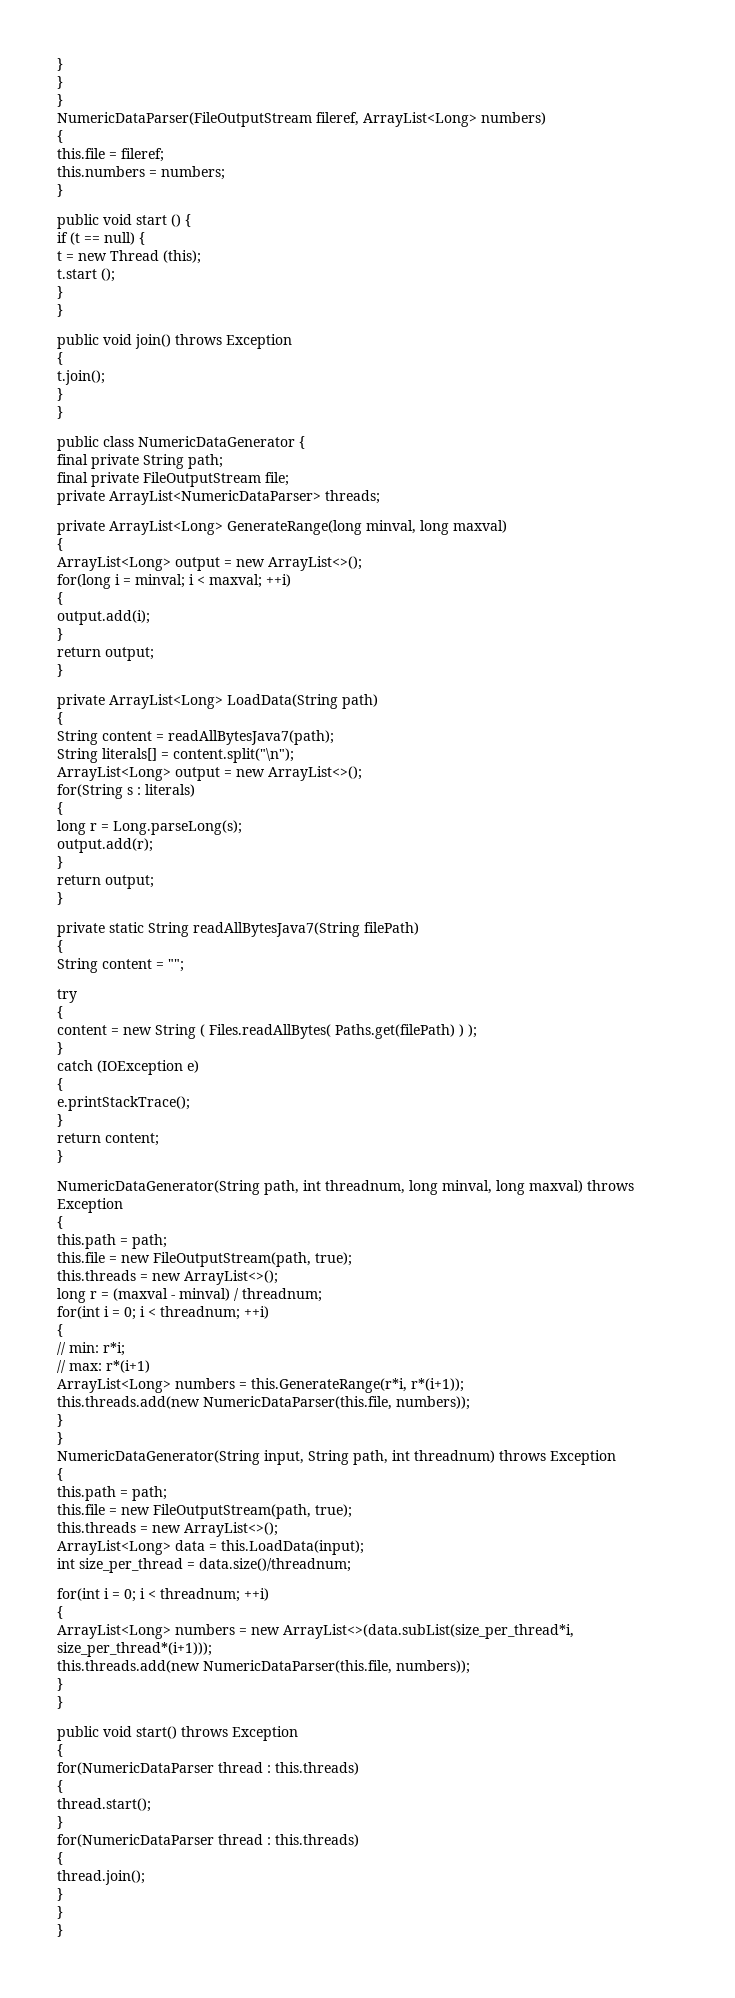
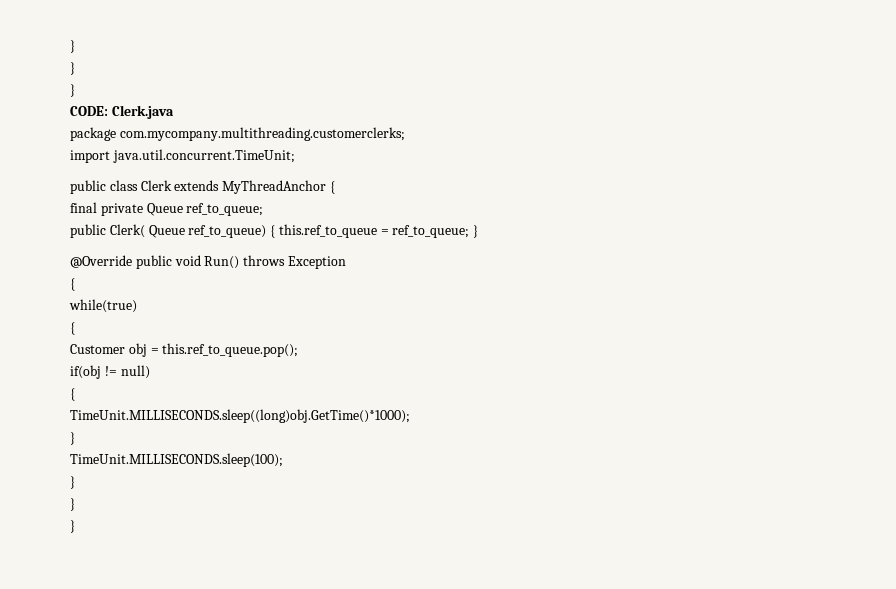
[57,112,546,127] [57,130,63,143] [57,148,164,162] [57,166,225,180] [57,184,63,197] [57,214,191,229] [57,232,145,245] [57,250,201,264] [57,268,115,282] [57,286,63,299] [57,304,63,317] [57,334,292,349] [57,352,63,365] [57,370,105,385] [57,388,63,401] [57,406,63,419] [57,436,305,451] [57,454,223,469] [57,472,289,487] [57,490,380,505] [57,520,507,535] [57,538,63,551] [57,556,362,571] [57,574,291,589] [57,592,63,605] [57,610,150,625] [57,628,63,641] [57,647,154,661] [57,664,63,677] [57,694,378,709] [57,712,63,725] [57,730,334,745] [57,748,294,763] [57,766,362,781] [57,784,195,799] [57,802,63,815] [57,820,242,835] [57,838,153,853] [57,856,63,869] [57,875,154,889] [57,892,63,905] [57,922,419,937] [57,940,63,953] [57,958,184,973] [57,989,77,1003] [57,1006,63,1019] [57,1024,477,1039] [57,1042,63,1055] [57,1060,199,1075] [57,1078,63,1091] [57,1096,190,1111] [57,1114,63,1127] [57,1133,159,1146] [57,1150,63,1163] [57,1180,634,1195] [57,1198,123,1213] [57,1216,63,1229] [57,1234,167,1249] [57,1252,352,1267] [57,1270,278,1285] [57,1288,322,1303] [57,1306,269,1320] [57,1324,63,1337] [57,1342,125,1356] [57,1360,150,1373] [57,1378,464,1393] [57,1396,470,1410] [57,1414,63,1427] [57,1432,63,1445] [57,1450,616,1465] [57,1468,63,1481] [57,1486,167,1501] [57,1504,352,1519] [57,1522,278,1537] [57,1540,364,1555] [57,1558,351,1573] [57,1588,269,1602] [57,1606,63,1619] [57,1624,574,1639] [57,1642,212,1657] [57,1660,470,1674] [57,1678,63,1691] [57,1696,63,1709] [57,1726,298,1741] [57,1744,63,1757] [57,1762,359,1775] [57,1780,63,1793] [57,1798,151,1812] [57,1816,63,1829] [57,1834,359,1847] [57,1852,63,1865] [57,1870,145,1885] NumericDataParser(FileOutputStream fileref, ArrayList<Long> numbers) // { // this.file = fileref; // this.numbers = numbers; // } // public void start () { // if (t == null) { // t = new Thread (this); // t.start (); // } // } // public void join() throws Exception // { // t.join(); // } // } // public class NumericDataGenerator { // final private String path; // final private FileOutputStream file; // private ArrayList<NumericDataParser> threads; // private ArrayList<Long> GenerateRange(long minval, long maxval) // { // ArrayList<Long> output = new ArrayList<>(); // for(long i = minval; i < maxval; ++i) // { // output.add(i); // } // return output; // } // private ArrayList<Long> LoadData(String path) // { // String content = readAllBytesJava7(path); // String literals[] = content.split("\n"); // ArrayList<Long> output = new ArrayList<>(); // for(String s : literals) // { // long r = Long.parseLong(s); // output.add(r); // } // return output; // } // private static String readAllBytesJava7(String filePath) // { // String content = ""; // try // { // content = new String ( Files.readAllBytes( Paths.get(filePath) ) ); // } // catch (IOException e) // { // e.printStackTrace(); // } // return content; // } // NumericDataGenerator(String path, int threadnum, long minval, long maxval) throws Exception // { // this.path = path; // this.file = new FileOutputStream(path, true); // this.threads = new ArrayList<>(); // long r = (maxval - minval) / threadnum; // for(int i = 0; i < threadnum; ++i) // { // // min: r*i; // // max: r*(i+1) // ArrayList<Long> numbers = this.GenerateRange(r*i, r*(i+1)); // this.threads.add(new NumericDataParser(this.file, numbers)); // } // } // NumericDataGenerator(String input, String path, int threadnum) throws Exception // { // this.path = path; // this.file = new FileOutputStream(path, true); // this.threads = new ArrayList<>(); // ArrayList<Long> data = this.LoadData(input); // int size_per_thread = data.size()/threadnum; // for(int i = 0; i < threadnum; ++i) // { // ArrayList<Long> numbers = new ArrayList<>(data.subList(size_per_thread*i, size_per_thread*(i+1))); // this.threads.add(new NumericDataParser(this.file, numbers)); // } // } // public void start() throws Exception // { // for(NumericDataParser thread : this.threads) // { // thread.start(); // } // for(NumericDataParser thread : this.threads) // { // thread.join(); -> [70,105,174,119] [70,127,405,141] [70,149,295,163] [70,180,335,194] [70,202,264,216] [70,224,479,238] [70,255,346,269] [70,278,75,291] [69,299,137,313] [70,322,75,335] [70,343,299,357] [70,365,150,379] [70,388,75,401] [70,409,410,423] [70,432,75,445] [70,453,283,467] CODE: Clerk.java // package com.mycompany.multithreading.customerclerks; // import java.util.concurrent.TimeUnit; // public class Clerk extends MyThreadAnchor { // final private Queue ref_to_queue; // public Clerk( Queue ref_to_queue) { this.ref_to_queue = ref_to_queue; } // @Override public void Run() throws Exception // { // while(true) // { // Customer obj = this.ref_to_queue.pop(); // if(obj != null) // { // TimeUnit.MILLISECONDS.sleep((long)obj.GetTime()*1000); // } // TimeUnit.MILLISECONDS.sleep(100);

